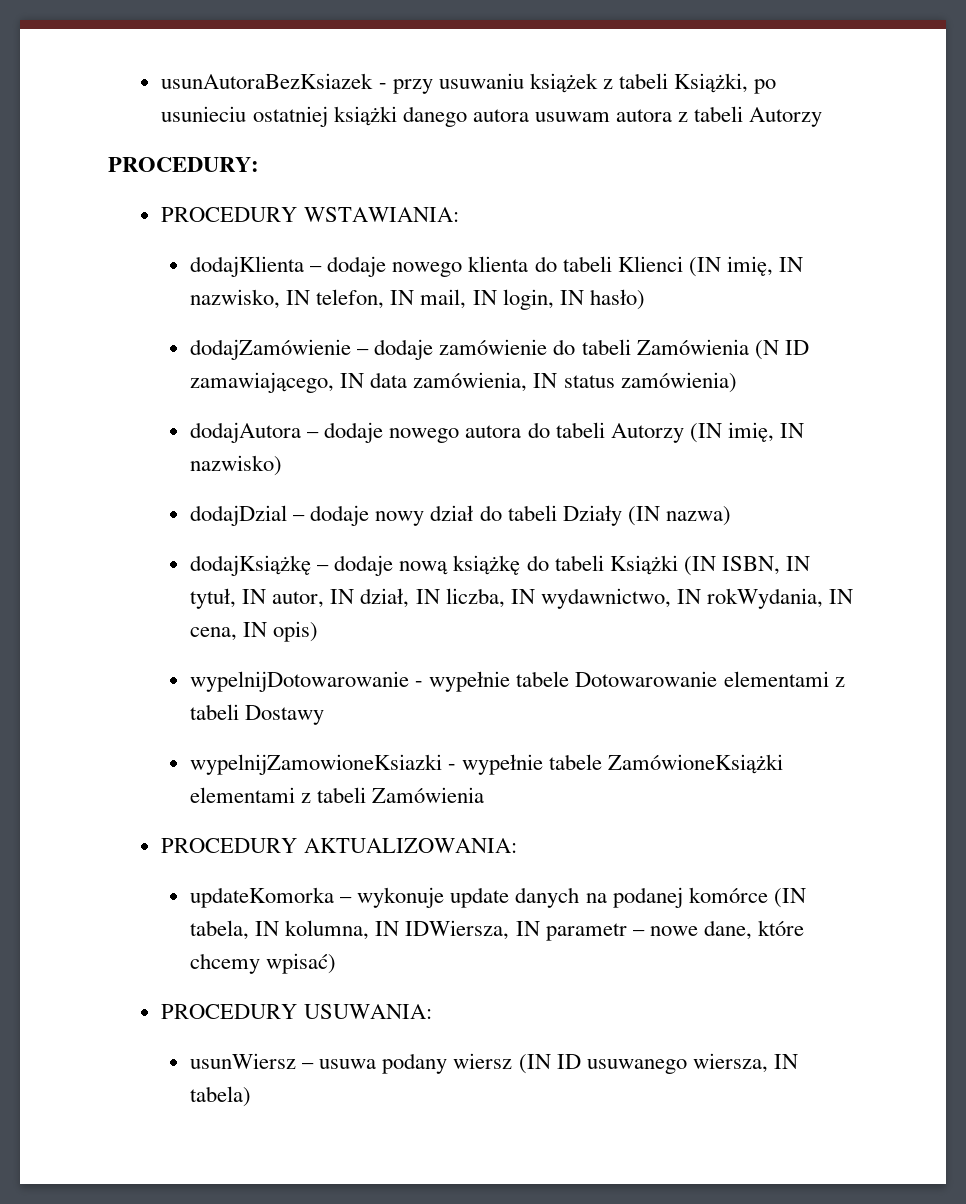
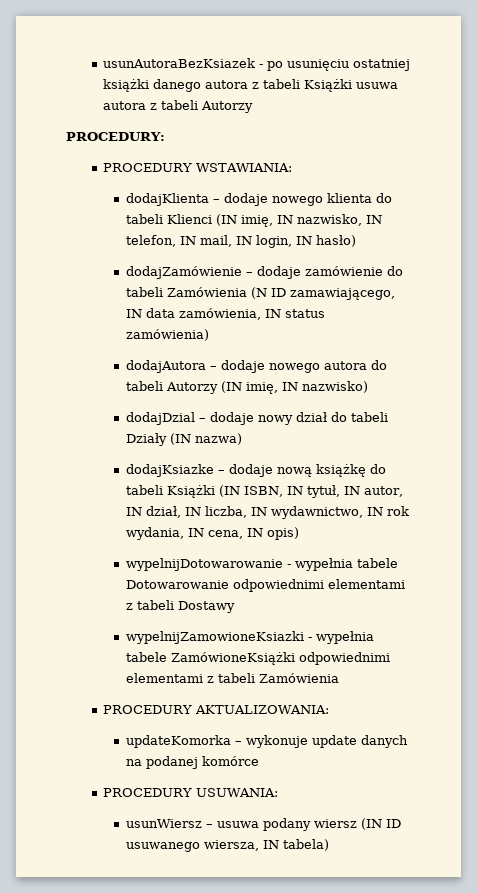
[392,73,777,94] [161,106,610,127] przy usuwaniu książek z tabeli Książki, po usunieciu ostatniej książki danego autora usuwam -> [267,59,411,71] [103,79,399,92] po usunięciu ostatniej książki danego autora z tabeli Książki usuwa
[190,555,312,576] dodajKsiążkę -> [126,464,215,477] dodajKsiazke
[706,588,823,609] rokWydania, -> [387,506,410,516] [126,527,185,540] rok wydania,
[429,671,511,692] wypełnie -> [295,558,354,571] wypełnia
(718, 679) none -> [233,579,325,592] odpowiednimi
[462,754,544,775] wypełnie -> [316,631,375,644] wypełnia
(784, 764) none -> [299,652,391,665] odpowiednimi
[773,888,806,908] [190,920,804,941] [190,953,337,974] (IN tabela, IN kolumna, IN IDWiersza, IN parametr – nowe dane, które chcemy wpisać) -> (260, 761) none

